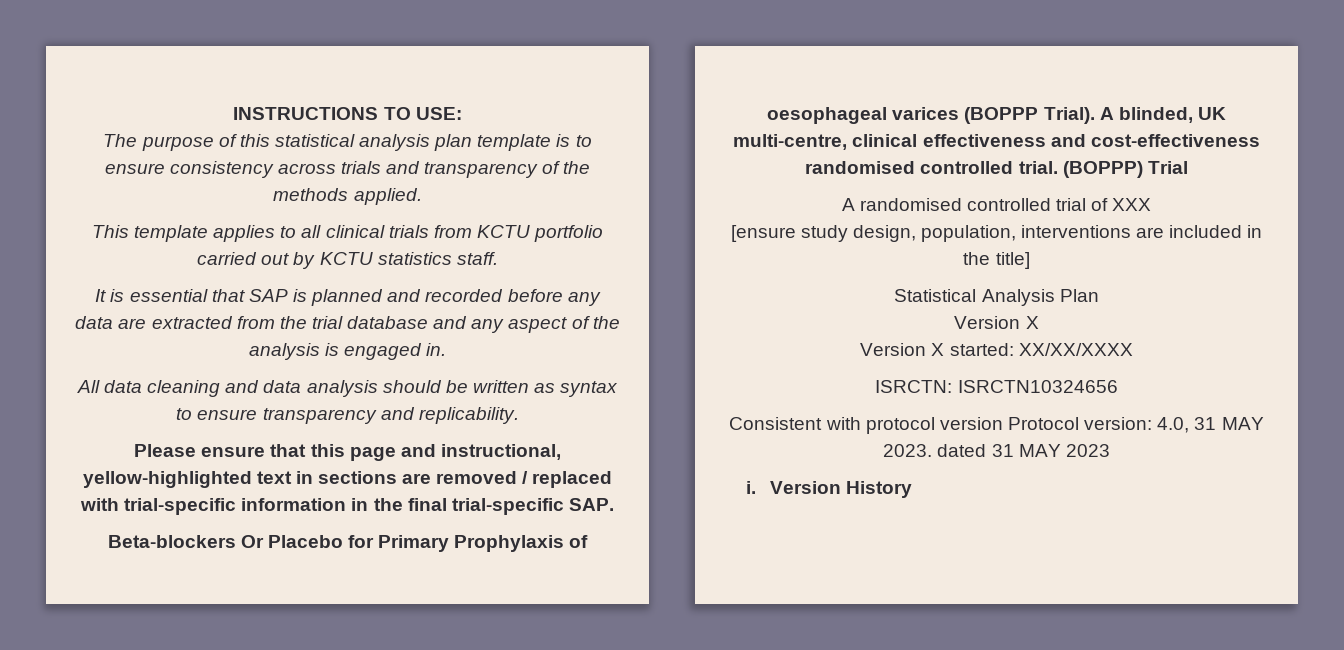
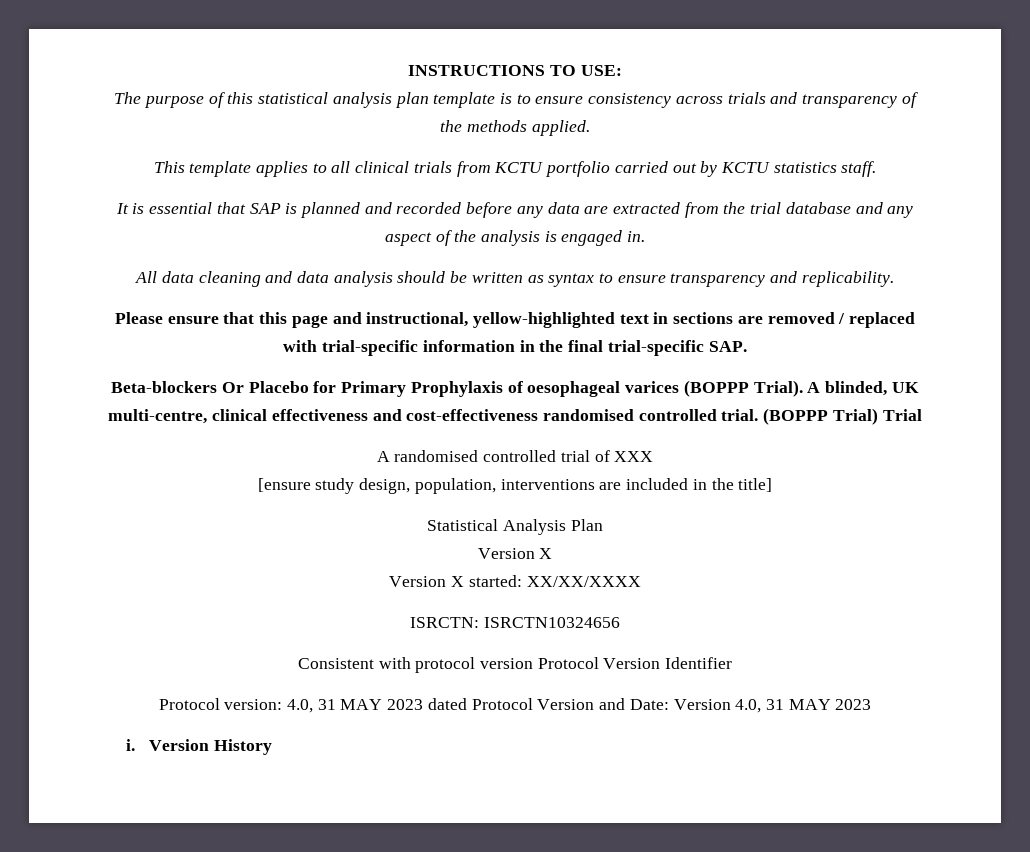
[1062,161,1143,178] (BOPPP) -> [763,408,878,425] (BOPPP Trial)
(1079, 423) none -> [603,657,733,669] [158,698,220,710] Version Identifier // Protocol
[883,444,987,457] 2023. dated -> [387,698,762,713] 2023 dated Protocol Version and Date: Version 4.0,

